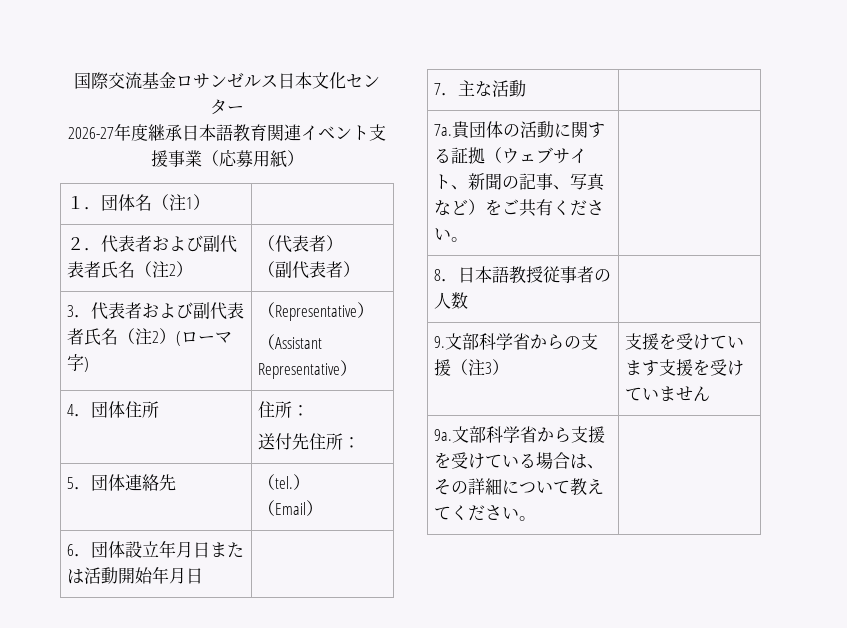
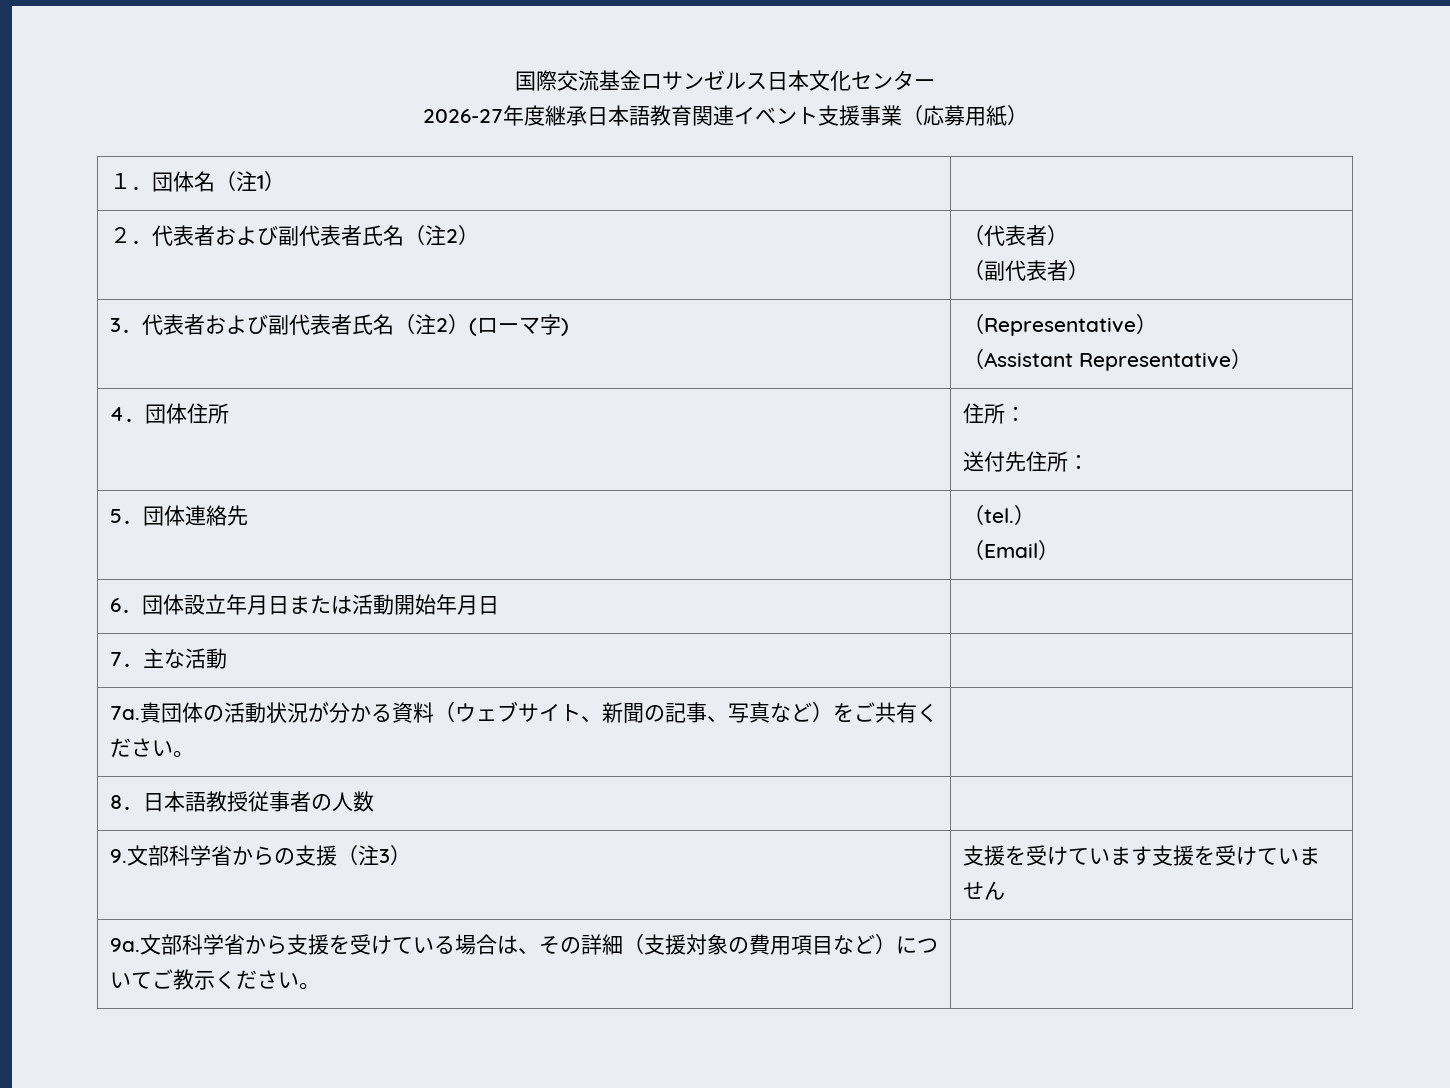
[554,121,606,138] [434,147,486,164] に関する証拠 -> [265,702,434,723] 状況が分かる資料
(503, 486) none -> [622,934,896,955] （支援対象の費用項目など）
[570,478,605,496] [434,506,452,520] 教えて -> [151,969,215,990] ご教示

